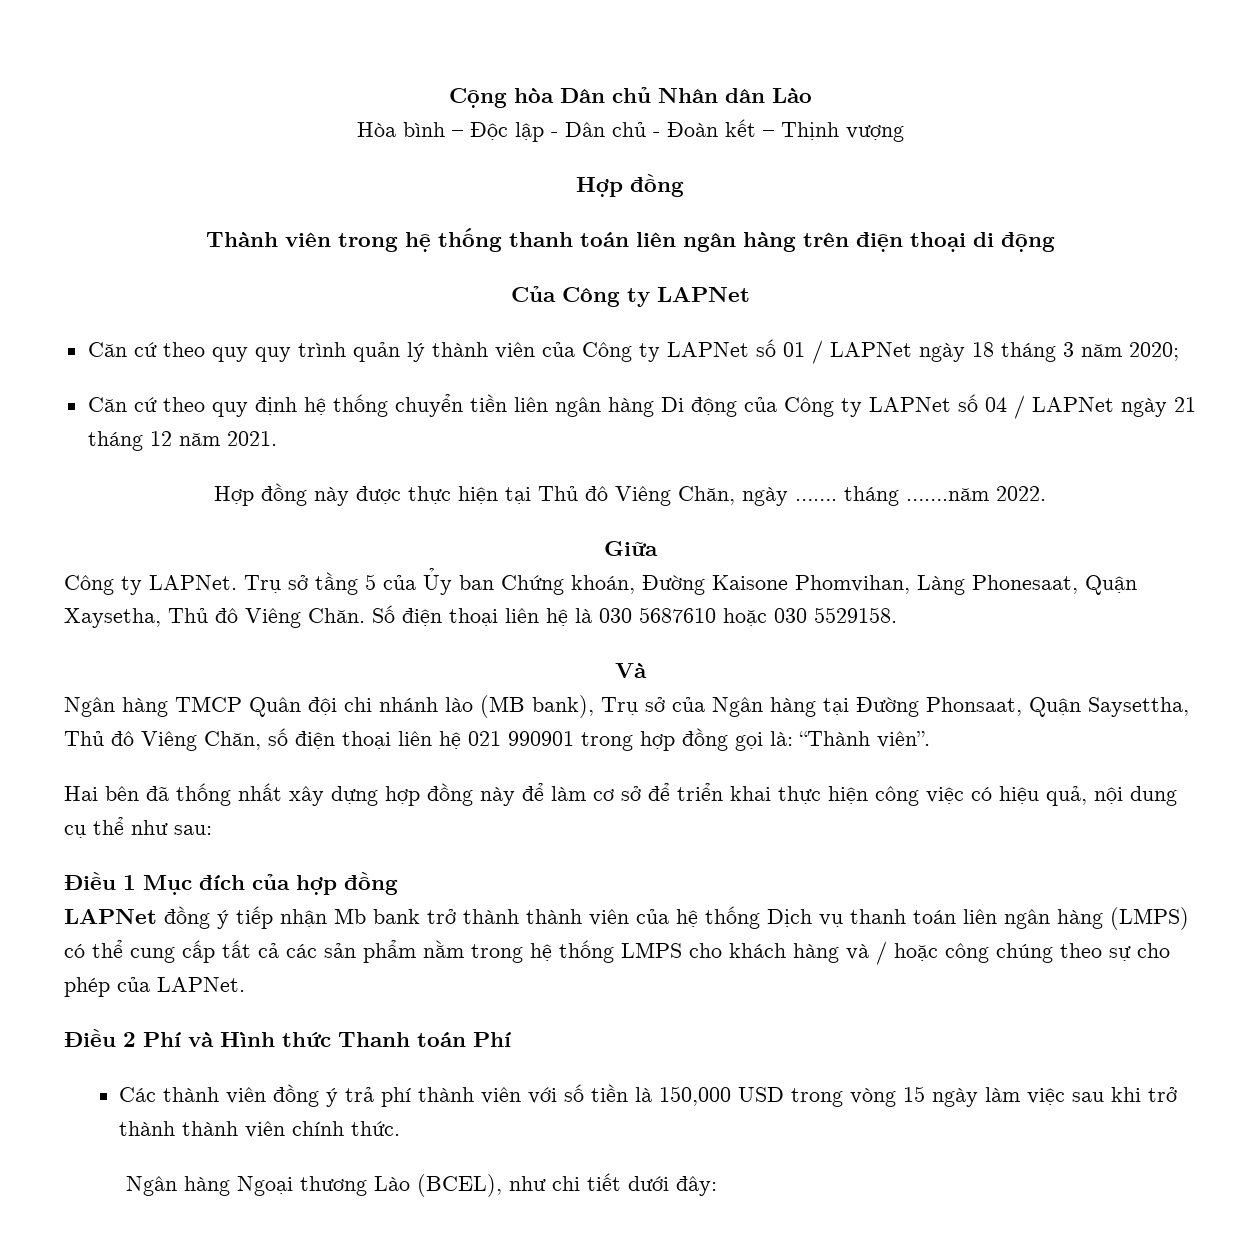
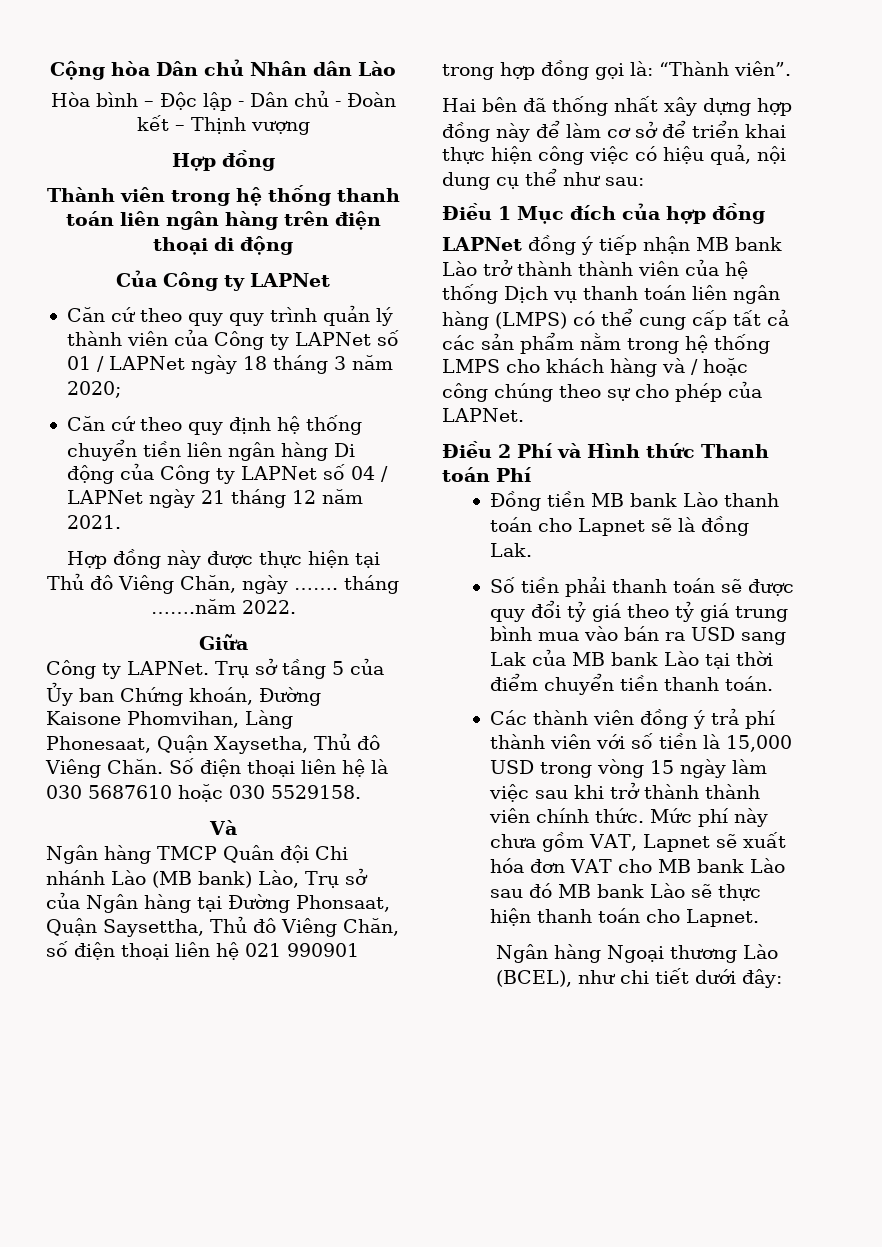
[344,695,594,718] chi nhánh lào (MB bank), -> [315,846,348,860] [46,870,299,888] Chi nhánh Lào (MB bank) Lào,
[334,908,420,924] Mb bank -> [696,237,782,251] [442,261,477,276] MB bank Lào
(511, 1039) none -> [489,491,779,511] [489,516,749,536] [489,543,532,557] [489,576,794,597] [489,600,788,622] [489,626,786,645] [489,649,773,669] [489,673,773,695] // Đồng tiền MB bank Lào thanh toán cho Lapnet sẽ là đồng Lak. // Số tiền phải thanh toán sẽ được quy đổi tỷ giá theo tỷ giá trung bình mua vào bán ra USD sang Lak của MB bank Lào tại thời điểm chuyển tiền thanh toán.
[658,1086,731,1106] 150,000 -> [725,735,792,752] 15,000
(400, 1128) none -> [649,808,768,827] [489,832,786,852] [489,858,785,873] [489,883,761,901] [489,908,759,927] Mức phí này chưa gồm VAT, Lapnet sẽ xuất hóa đơn VAT cho MB bank Lào sau đó MB bank Lào sẽ thực hiện thanh toán cho Lapnet.

